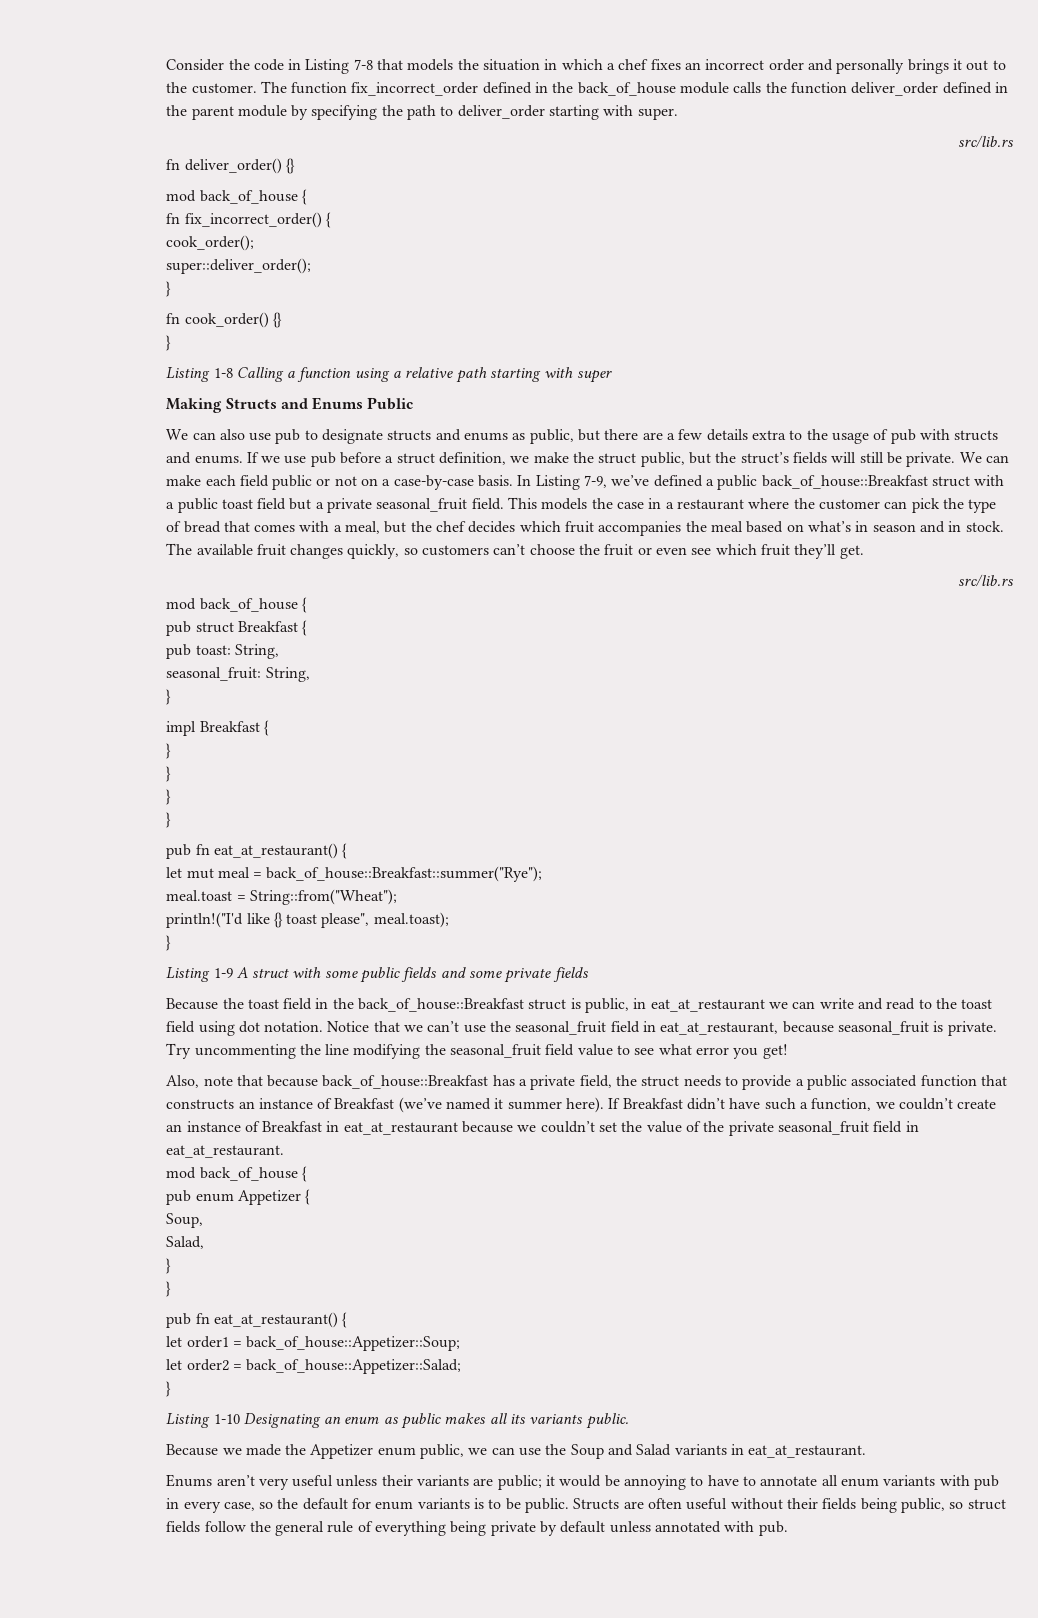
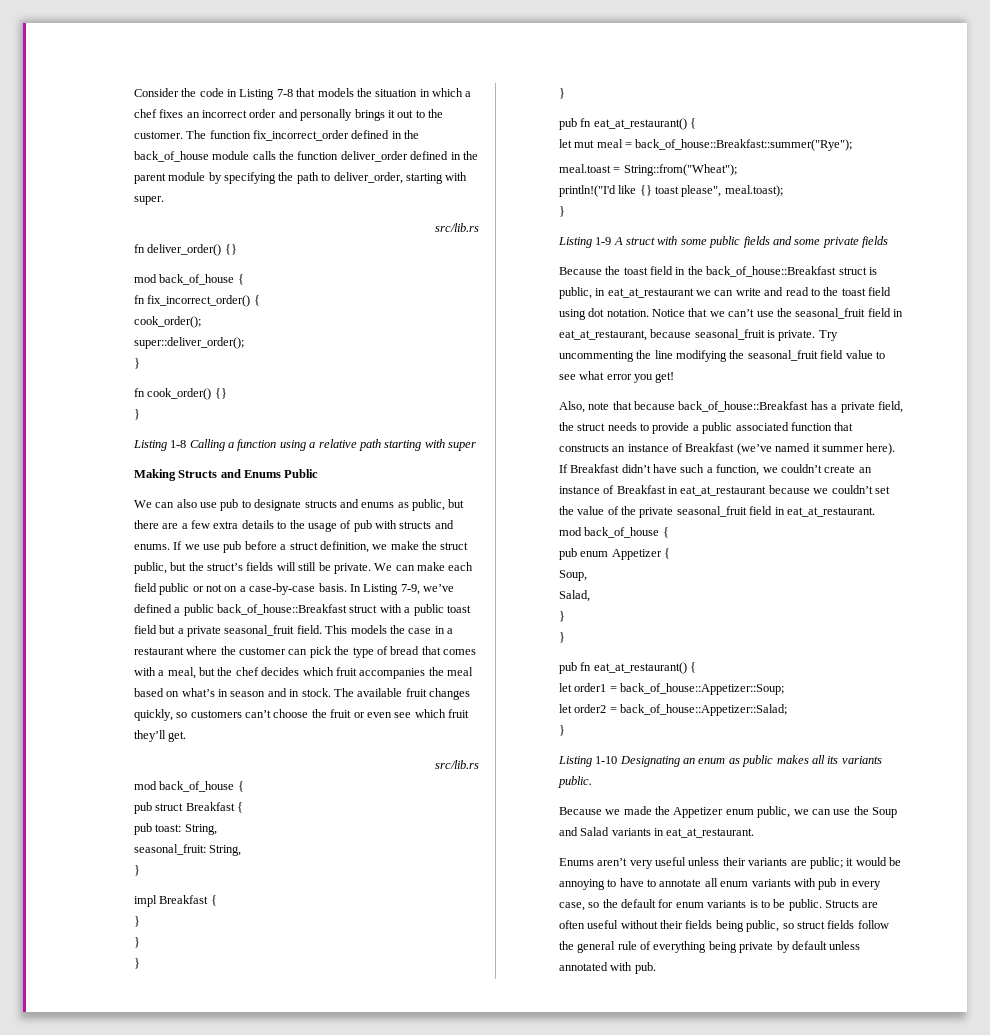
[457,105,545,119] deliver_order -> [333,172,403,184] deliver_order,
[706,429,786,441] details extra -> [213,520,274,529] extra details

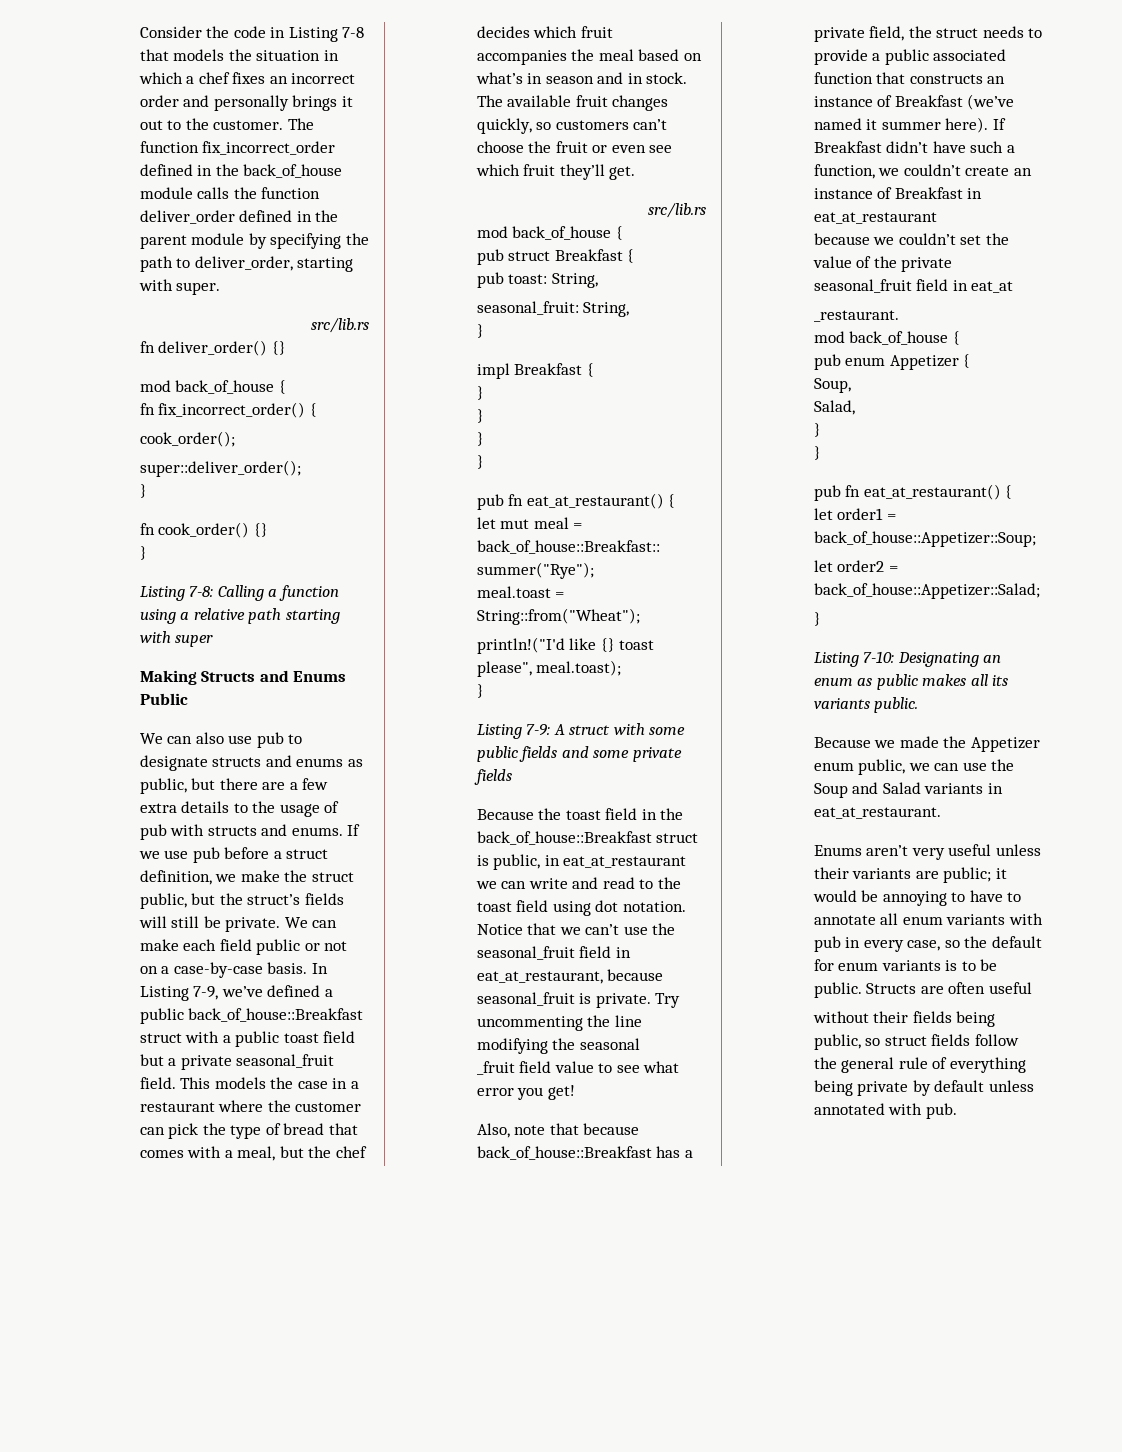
[170,440,187,448] 1-8 -> [189,586,214,597] 7-8:
[595,237,612,245] 1-9 -> [526,724,551,736] 7-9:
[747,350,818,361] seasonal_fruit -> [579,1038,640,1050] [476,1061,515,1075] seasonal // _fruit
(767, 491) none -> (937, 218) //
[786,507,875,517] eat_at_restaurant. -> [971,281,1014,293] [813,310,899,322] eat_at // _restaurant.
[595,756,618,764] 1-10 -> [863,651,895,663] 7-10:
(619, 924) none -> (1032, 988) //

